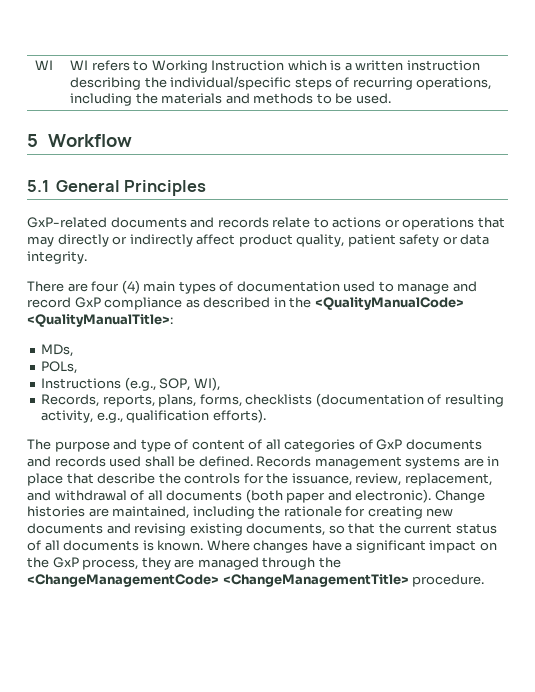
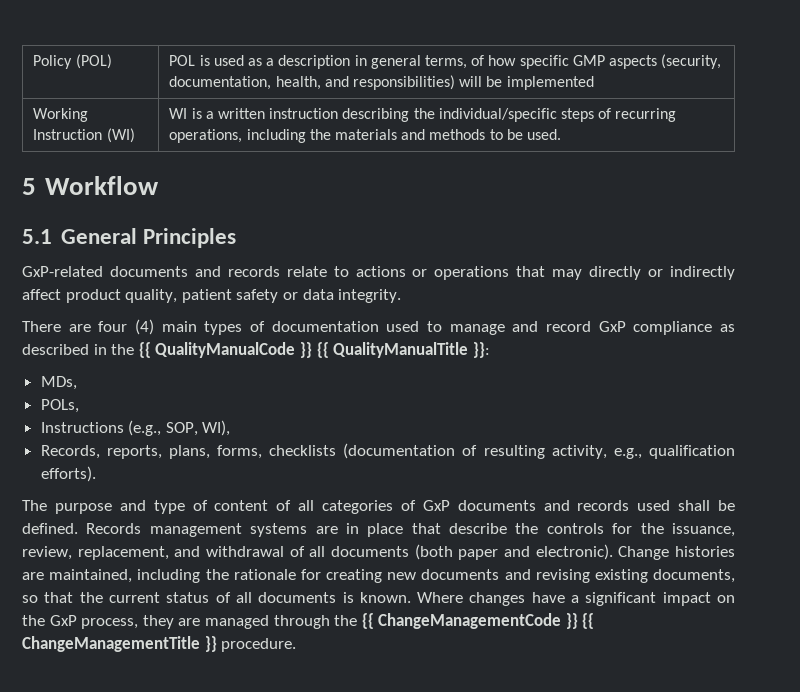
[35,60,54,70] [70,60,327,73] WI | WI refers to Working Instruction which -> [33,54,112,69] [169,54,722,69] [169,75,594,90] [33,108,89,122] [33,128,135,143] [169,108,188,119] Policy (POL) | POL is used as a description in general terms, of how specific GMP aspects (security, documentation, health, and responsibilities) will be implemented // Working Instruction (WI) | WI
[314,297,464,310] [27,314,173,327] <QualityManualCode> <QualityManualTitle>: -> [138,342,490,358] {{ QualityManualCode }} {{ QualityManualTitle }}:
[27,574,409,587] <ChangeManagementCode> <ChangeManagementTitle> -> [361,613,595,629] [22,636,217,652] {{ ChangeManagementCode }} {{ ChangeManagementTitle }}

